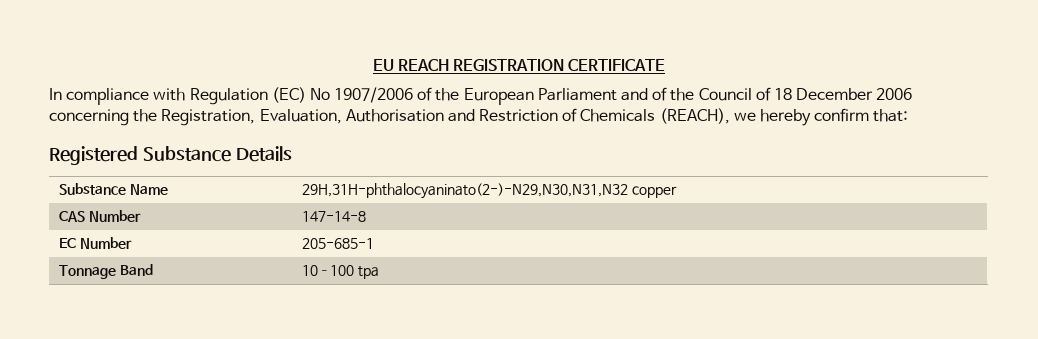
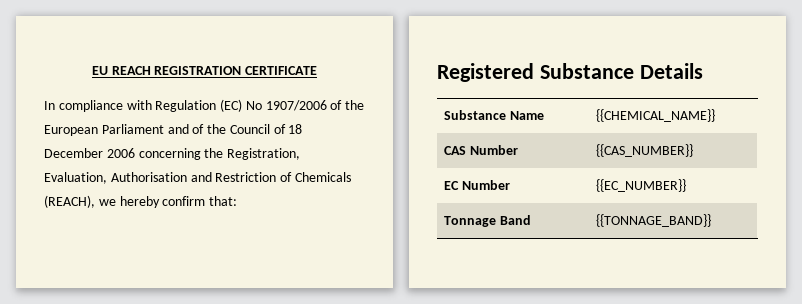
[302,183,678,199] 29H,31H-phthalocyaninato(2-)-N29,N30,N31,N32 copper -> [596,109,716,122] {{CHEMICAL_NAME}}
[302,211,367,222] 147-14-8 -> [596,144,694,157] {{CAS_NUMBER}}
[302,238,375,249] 205-685-1 -> [596,179,687,192] {{EC_NUMBER}}
[302,265,380,279] 10–100 tpa -> [596,214,712,227] {{TONNAGE_BAND}}

